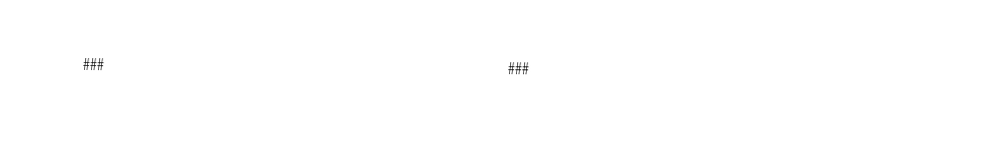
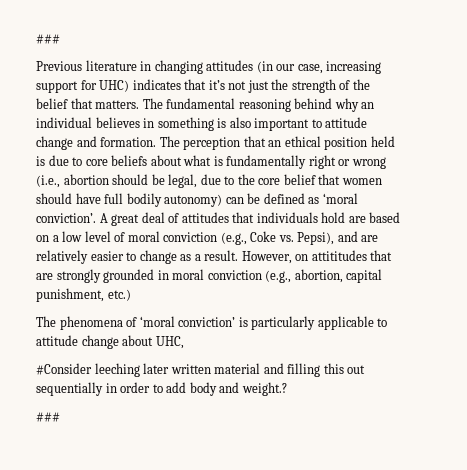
[83,57,105,71] ### -> [36,34,60,44] [36,60,382,74] [36,79,370,93] [36,98,375,112] [36,117,368,131] [36,136,395,150] [36,155,386,169] [36,174,382,188] [36,193,358,207] [36,212,401,226] [36,231,379,245] [36,250,393,264] [36,269,383,283] [36,288,131,302] [36,316,388,330] [36,335,184,349] [36,363,366,377] [36,382,287,396] ### // Previous literature in changing attitudes (in our case, increasing support for UHC) indicates that it’s not just the strength of the belief that matters. The fundamental reasoning behind why an individual believes in something is also important to attitude change and formation. The perception that an ethical position held is due to core beliefs about what is fundamentally right or wrong (i.e., abortion should be legal, due to the core belief that women should have full bodily autonomy) can be defined as ‘moral conviction’. A great deal of attitudes that individuals hold are based on a low level of moral conviction (e.g., Coke vs. Pepsi), and are relatively easier to change as a result. However, on attititudes that are strongly grounded in moral conviction (e.g., abortion, capital punishment, etc.) // The phenomena of ‘moral conviction’ is particularly applicable to attitude change about UHC, // #Consider leeching later written material and filling this out sequentially in order to add body and weight.?

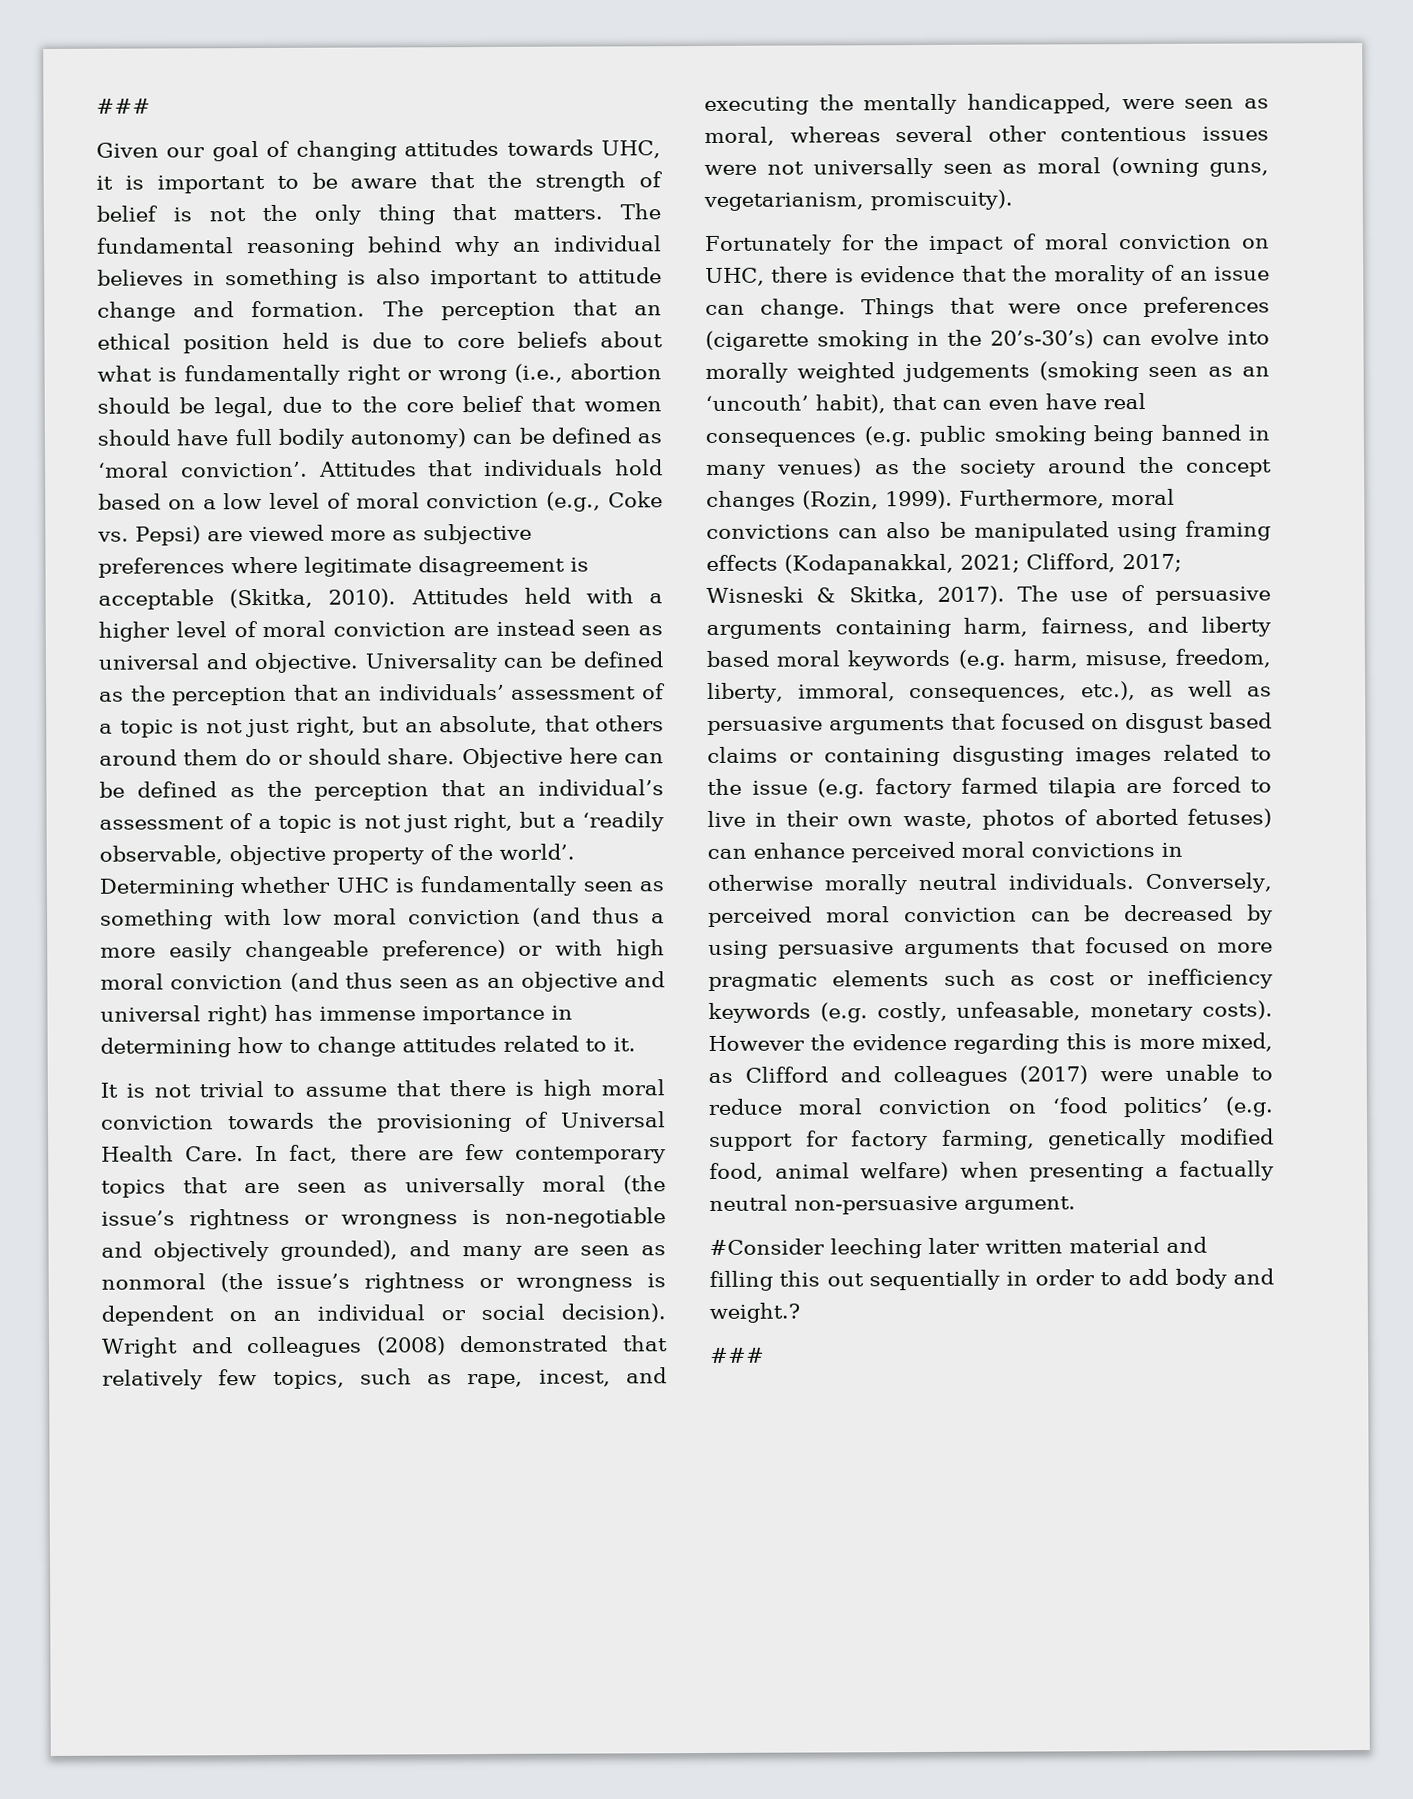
[36,60,382,74] [36,79,370,93] [36,98,68,109] Previous literature in changing attitudes (in our case, increasing support for UHC) indicates that it’s not just the strength of the belief -> [96,139,662,162] [96,171,664,194] [96,204,435,225] Given our goal of changing attitudes towards UHC, it is important to be aware that the strength of belief is not the only thing
[99,212,229,226] A great deal of attitudes -> [318,460,417,477] Attitudes
[348,216,366,223] are -> (663, 467) none
[297,231,379,245] [36,250,393,264] [36,269,383,283] [36,288,131,302] [36,316,388,330] [36,335,184,349] Pepsi), and are relatively easier to change as a result. However, on attititudes that are strongly grounded in moral conviction (e.g., abortion, capital punishment, etc.) // The phenomena of ‘moral conviction’ is particularly applicable to attitude change about UHC, -> [135,523,532,546] [98,555,589,578] [98,587,663,610] [98,619,663,642] [98,651,663,674] [99,683,666,706] [99,715,664,738] [99,747,664,769] [99,779,664,801] [99,811,665,833] [99,843,575,866] [99,875,664,898] [100,907,665,930] [100,939,665,962] [100,971,665,992] [100,1004,573,1026] [100,1035,636,1058] [100,1079,666,1100] [100,1111,666,1133] [101,1143,666,1164] [101,1175,666,1198] [101,1207,666,1230] [101,1240,666,1262] [101,1272,666,1293] [101,1303,666,1326] [101,1335,668,1358] [102,1367,667,1390] [704,93,1269,116] [704,125,1269,147] [704,156,1269,179] [703,189,1013,212] [704,233,1270,255] [705,264,1270,286] [705,296,1270,319] [705,328,1270,351] [705,361,1270,383] [705,393,1146,414] [705,424,1270,447] [706,456,1272,479] [706,488,1175,511] [706,520,1271,542] [706,553,1182,575] [706,585,1271,606] [706,616,1271,639] [706,648,1271,671] [707,680,1272,703] [707,712,1272,735] [707,744,1272,767] [707,776,1272,799] [707,808,1272,830] [707,841,1183,863] [707,872,1273,895] [708,904,1273,927] [708,936,1273,959] [708,968,1273,991] [708,1000,1273,1023] [708,1032,1273,1054] [708,1064,1273,1087] [708,1096,1273,1118] [709,1128,1274,1151] [709,1160,1274,1182] [709,1194,1076,1215] Pepsi) are viewed more as subjective preferences where legitimate disagreement is acceptable (Skitka, 2010). Attitudes held with a higher level of moral conviction are instead seen as universal and objective. Universality can be defined as the perception that an individuals’ assessment of a topic is not just right, but an absolute, that others around them do or should share. Objective here can be defined as the perception that an individual’s assessment of a topic is not just right, but a ‘readily observable, objective property of the world’. Determining whether UHC is fundamentally seen as something with low moral conviction (and thus a more easily changeable preference) or with high moral conviction (and thus seen as an objective and universal right) has immense importance in determining how to change attitudes related to it. // It is not trivial to assume that there is high moral conviction towards the provisioning of Universal Health Care. In fact, there are few contemporary topics that are seen as universally moral (the issue’s rightness or wrongness is non-negotiable and objectively grounded), and many are seen as nonmoral (the issue’s rightness or wrongness is dependent on an individual or social decision). Wright and colleagues (2008) demonstrated that relatively few topics, such as rape, incest, and executing the mentally handicapped, were seen as moral, whereas several other contentious issues were not universally seen as moral (owning guns, vegetarianism, promiscuity). // Fortunately for the impact of moral conviction on UHC, there is evidence that the morality of an issue can change. Things that were once preferences (cigarette smoking in the 20’s-30’s) can evolve into morally weighted judgements (smoking seen as an ‘uncouth’ habit), that can even have real consequences (e.g. public smoking being banned in many venues) as the society around the concept changes (Rozin, 1999). Furthermore, moral convictions can also be manipulated using framing effects (Kodapanakkal, 2021; Clifford, 2017; Wisneski & Skitka, 2017). The use of persuasive arguments containing harm, fairness, and liberty based moral keywords (e.g. harm, misuse, freedom, liberty, immoral, consequences, etc.), as well as persuasive arguments that focused on disgust based claims or containing disgusting images related to the issue (e.g. factory farmed tilapia are forced to live in their own waste, photos of aborted fetuses) can enhance perceived moral convictions in otherwise morally neutral individuals. Conversely, perceived moral conviction can be decreased by using persuasive arguments that focused on more pragmatic elements such as cost or inefficiency keywords (e.g. costly, unfeasable, monetary costs). However the evidence regarding this is more mixed, as Clifford and colleagues (2017) were unable to reduce moral conviction on ‘food politics’ (e.g. support for factory farming, genetically modified food, animal welfare) when presenting a factually neutral non-persuasive argument.

